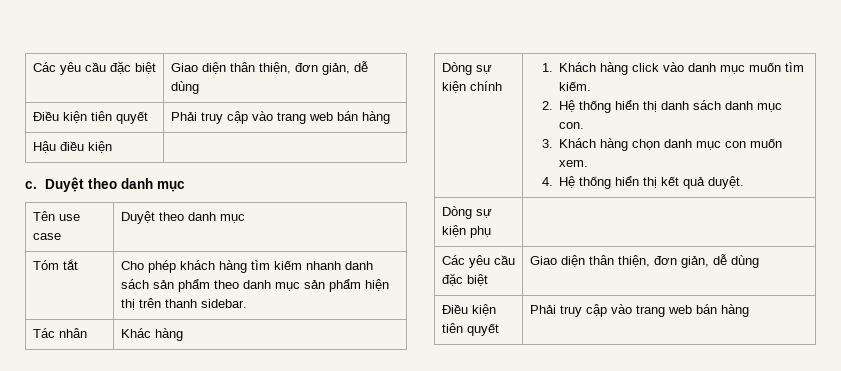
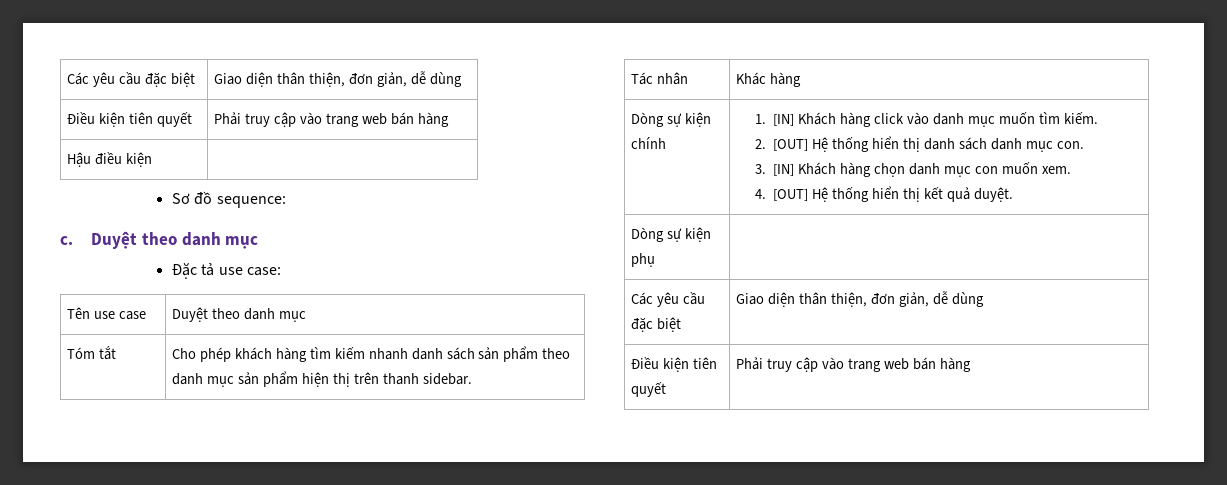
(112, 147) none -> [171,191,286,208] // Sơ đồ sequence:
(185, 186) none -> [171,262,281,279] // Đặc tả use case:
(553, 67) none -> [773,114,795,126] [IN]
(553, 105) none -> [773,139,809,151] [OUT]
(553, 143) none -> [773,164,795,176] [IN]
(553, 181) none -> [773,189,809,201] [OUT]

